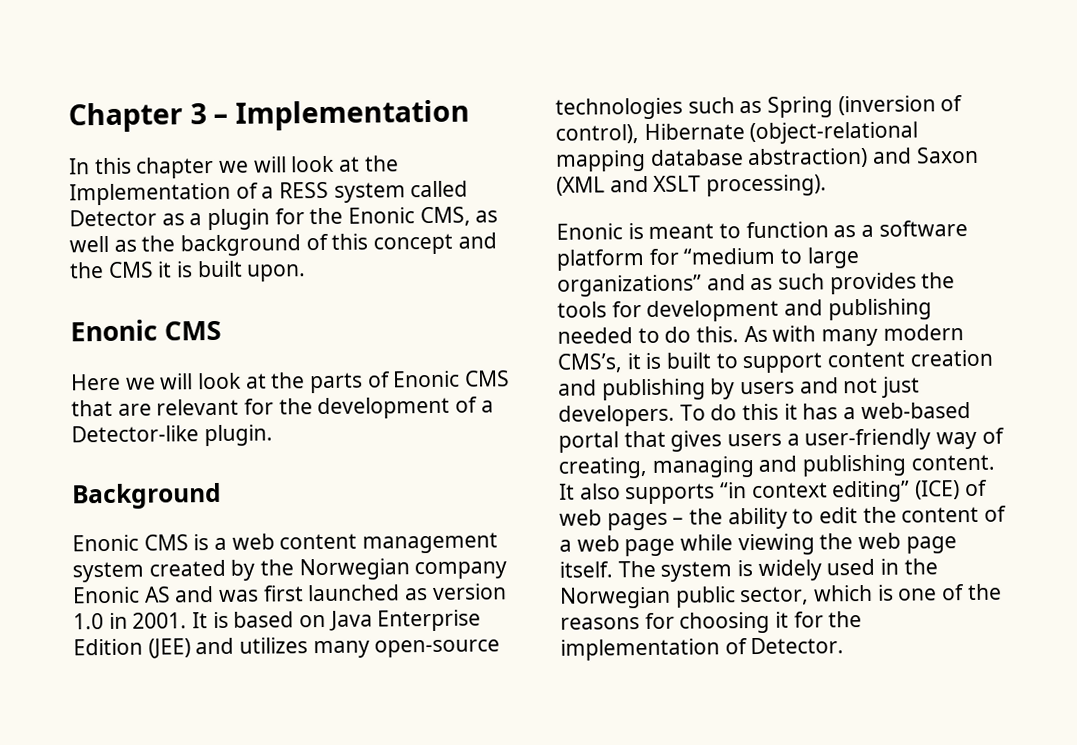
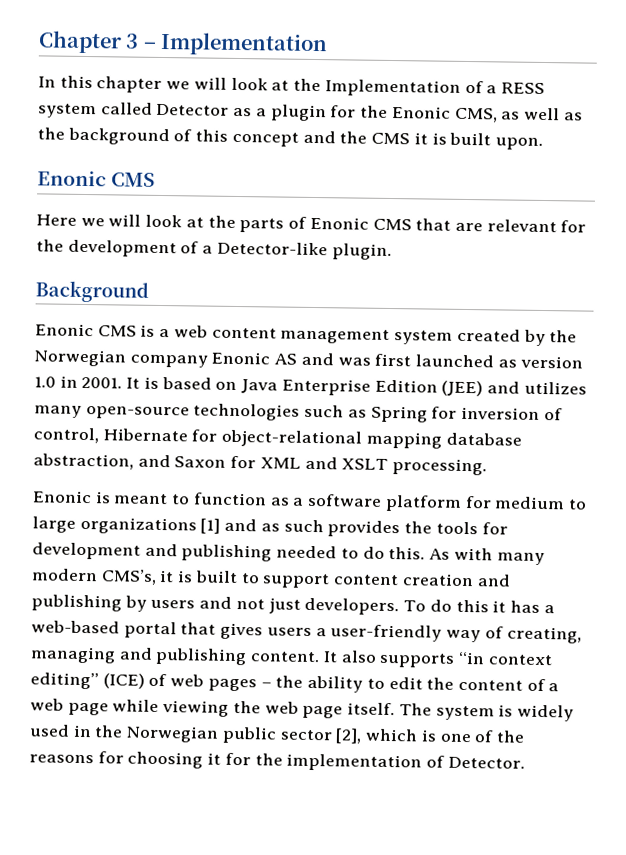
[837,95,964,116] [555,121,919,145] (inversion of control), Hibernate (object-relational -> [431,406,563,421] [33,427,363,448] for inversion of control, Hibernate for object-relational
[747,147,869,169] abstraction) -> [33,453,134,470] abstraction,
[556,176,605,196] (XML -> [230,455,301,469] for XML
[706,174,828,197] processing). -> [392,458,488,476] processing.
[683,247,777,265] “medium -> [494,496,566,510] medium
[557,274,702,297] organizations” -> [79,516,221,535] organizations [1]
[739,586,810,606] sector, -> [279,728,363,744] sector [2],

